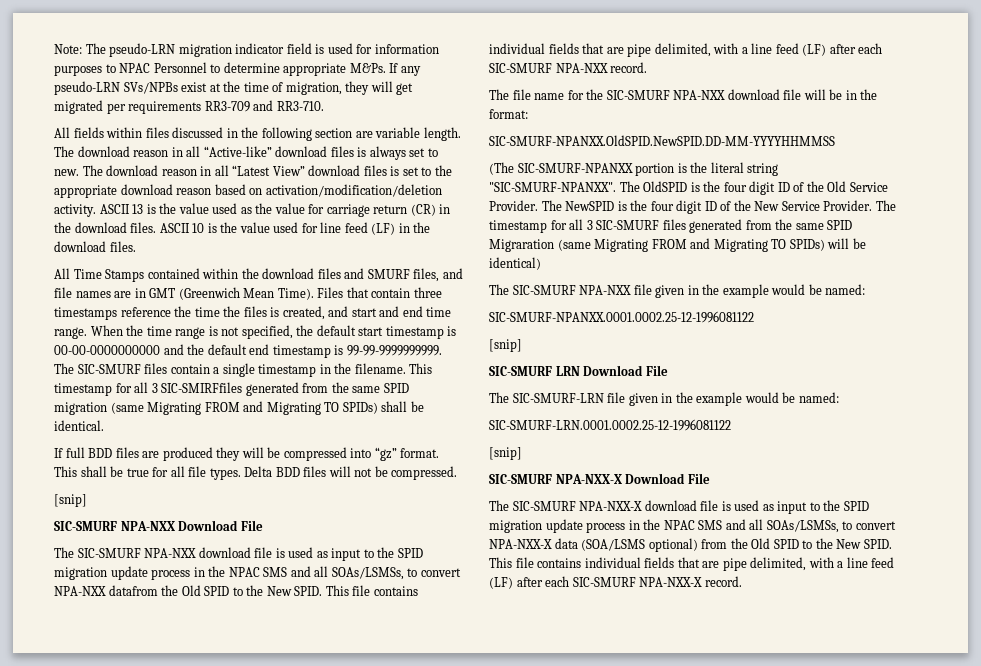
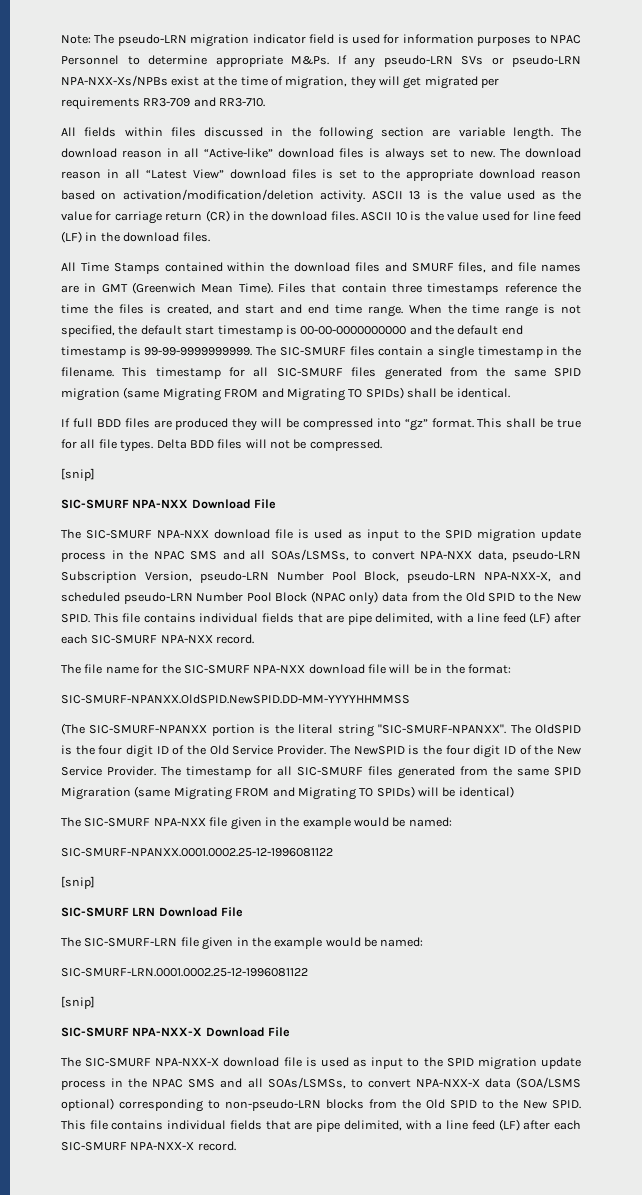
[123,82,178,94] SVs/NPBs -> [461,55,581,67] [61,75,168,86] SVs or pseudo-LRN NPA-NXX-Xs/NPBs
[151,382,243,393] 3 SIC-SMIRFfiles -> [276,367,377,377] SIC-SMURF files
[108,585,158,596] datafrom -> [477,550,581,562] [61,571,581,583] [61,591,440,605] data, pseudo-LRN Subscription Version, pseudo-LRN Number Pool Block, pseudo-LRN NPA-NXX-X, and scheduled pseudo-LRN Number Pool Block (NPAC only) data from
[586,220,593,230] 3 -> (292, 771) none
(698, 545) none -> [119,1099,364,1112] corresponding to non-pseudo-LRN blocks

